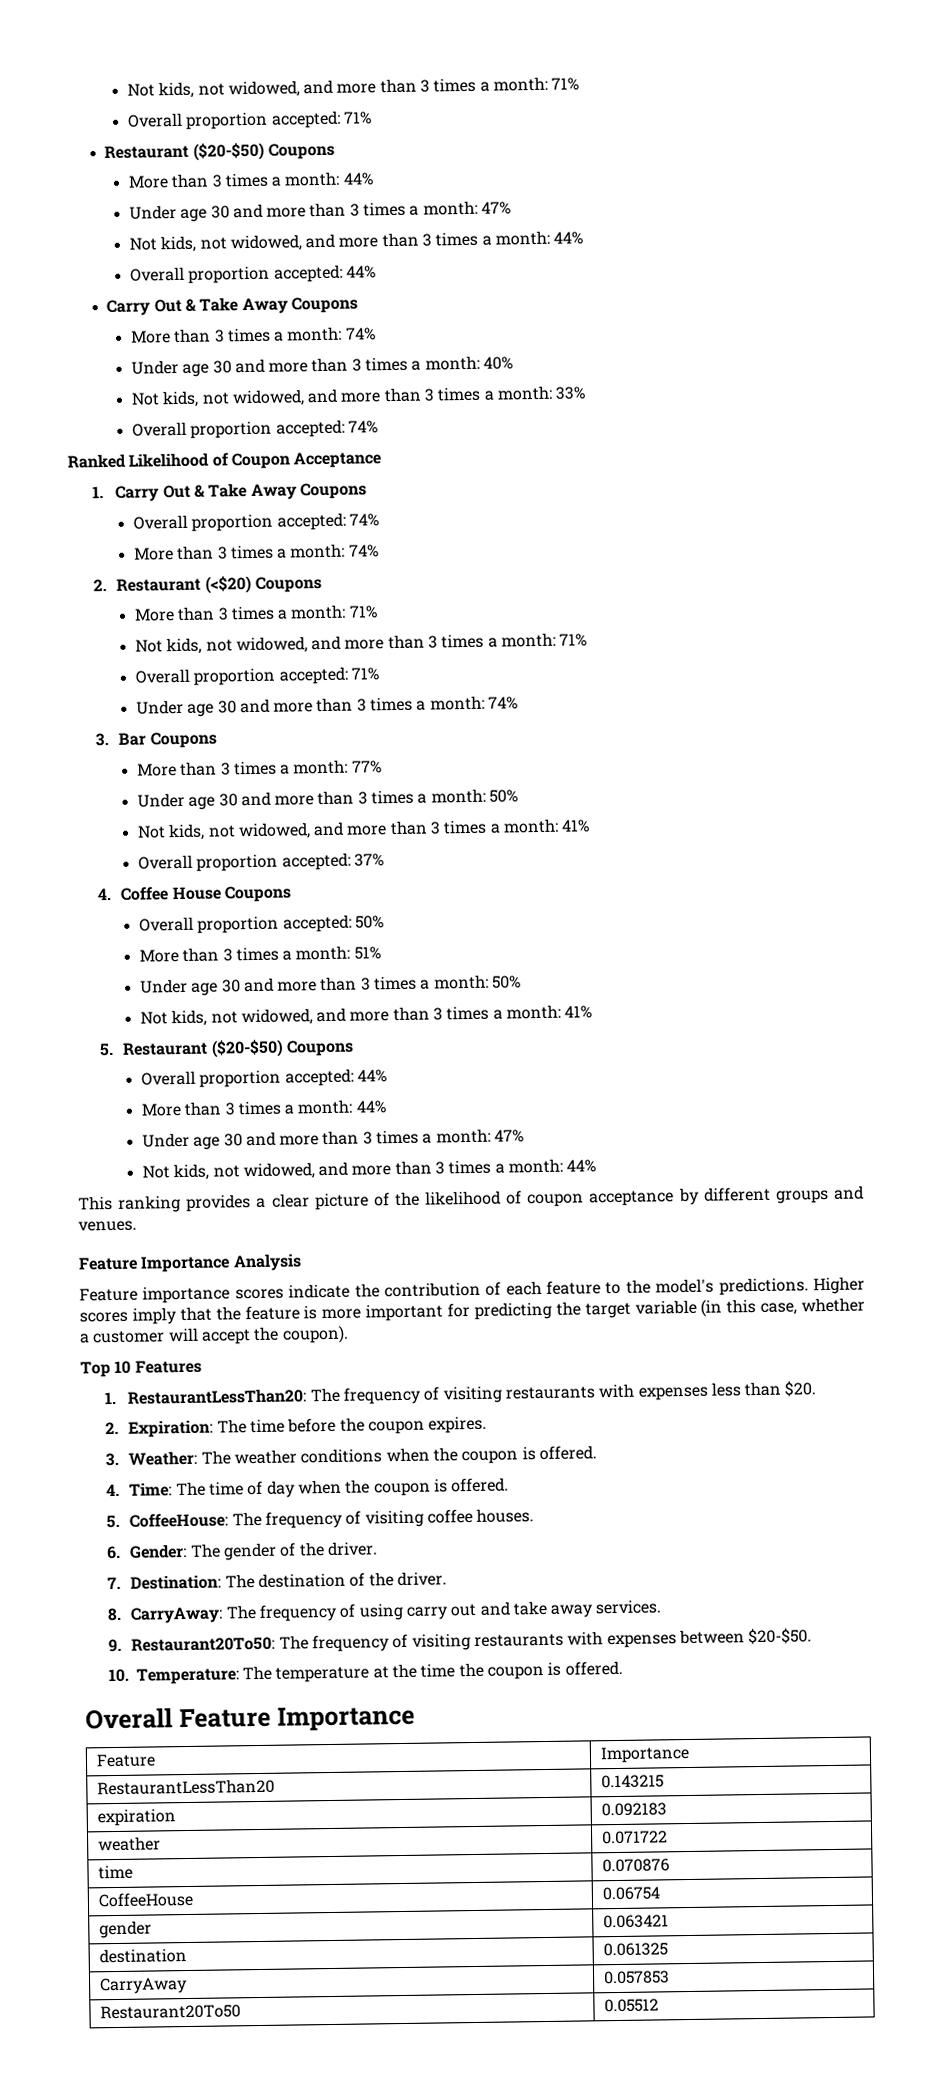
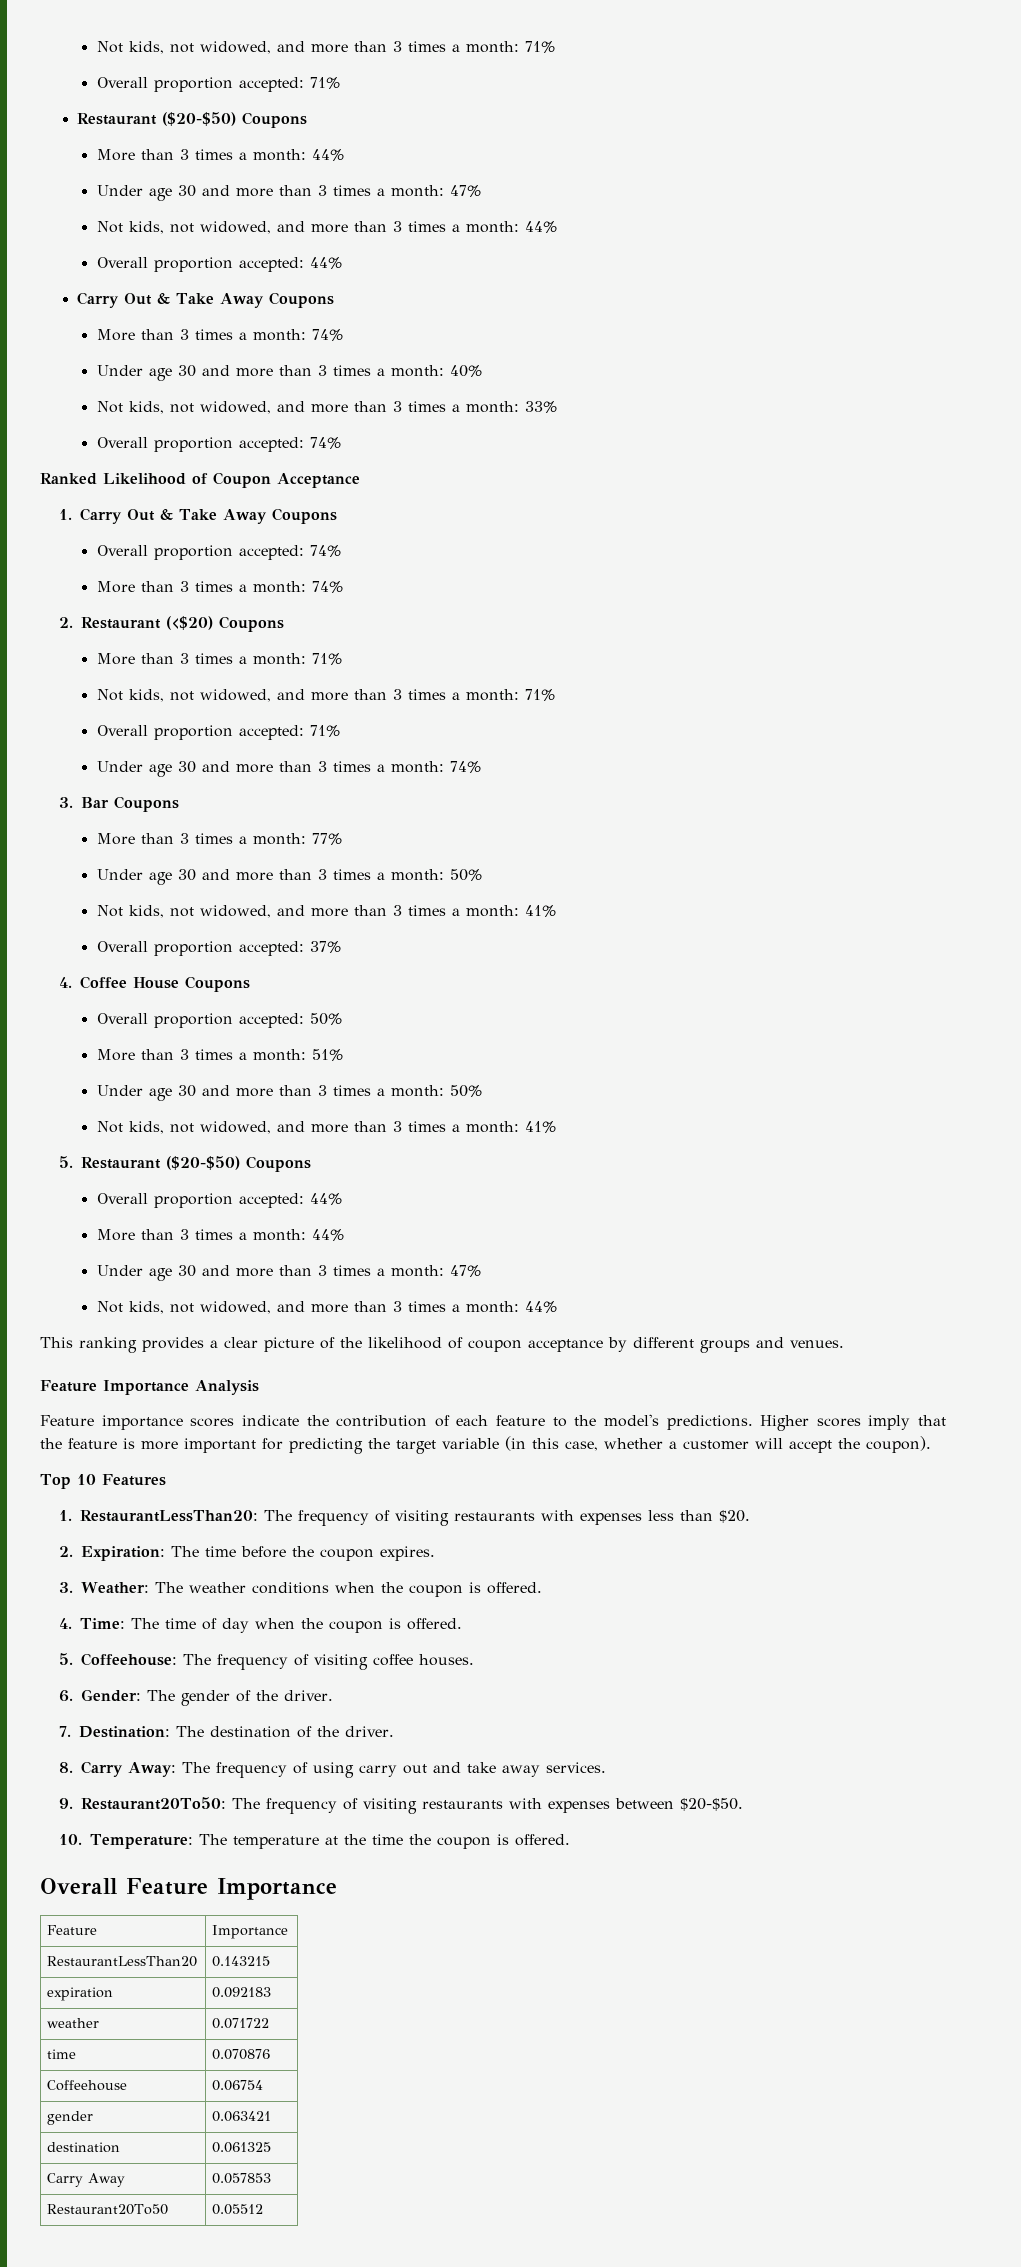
[129,1512,229,1528] CoffeeHouse: -> [81,1653,178,1666] Coffeehouse:
[130,1606,224,1624] CarryAway: -> [81,1761,177,1777] Carry Away:
[97,1891,194,1908] CoffeeHouse -> [47,2080,128,2091] Coffeehouse
[99,1977,188,1995] CarryAway -> [47,2173,126,2187] Carry Away

